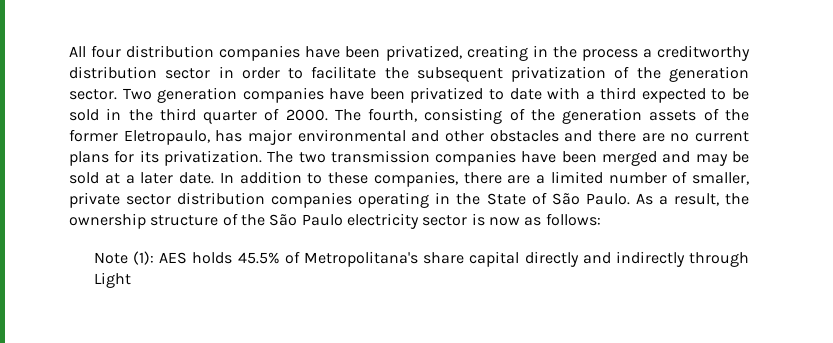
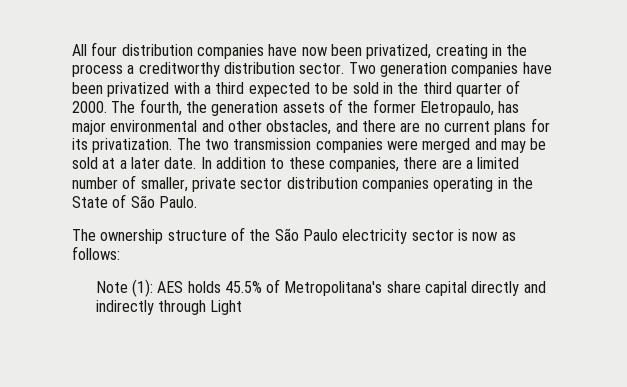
(341, 52) none -> [301,47,327,56] now
[165,66,749,82] sector in order to facilitate the subsequent privatization of the generation -> (295, 68) none
[488,88,542,100] to date -> (170, 89) none
[424,108,525,124] consisting of -> (182, 107) none
[489,130,559,142] obstacles -> [266,120,332,135] obstacles,
[521,151,597,163] have been -> [386,140,418,150] were
[635,193,749,206] As a result, the -> [72,229,96,241] // The

